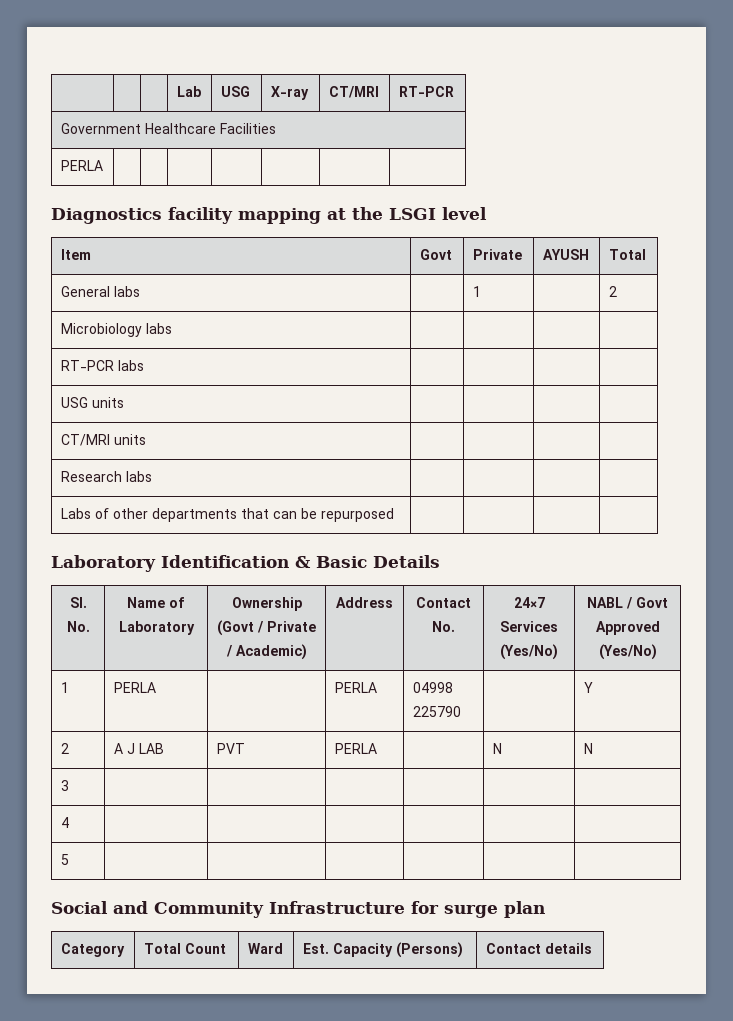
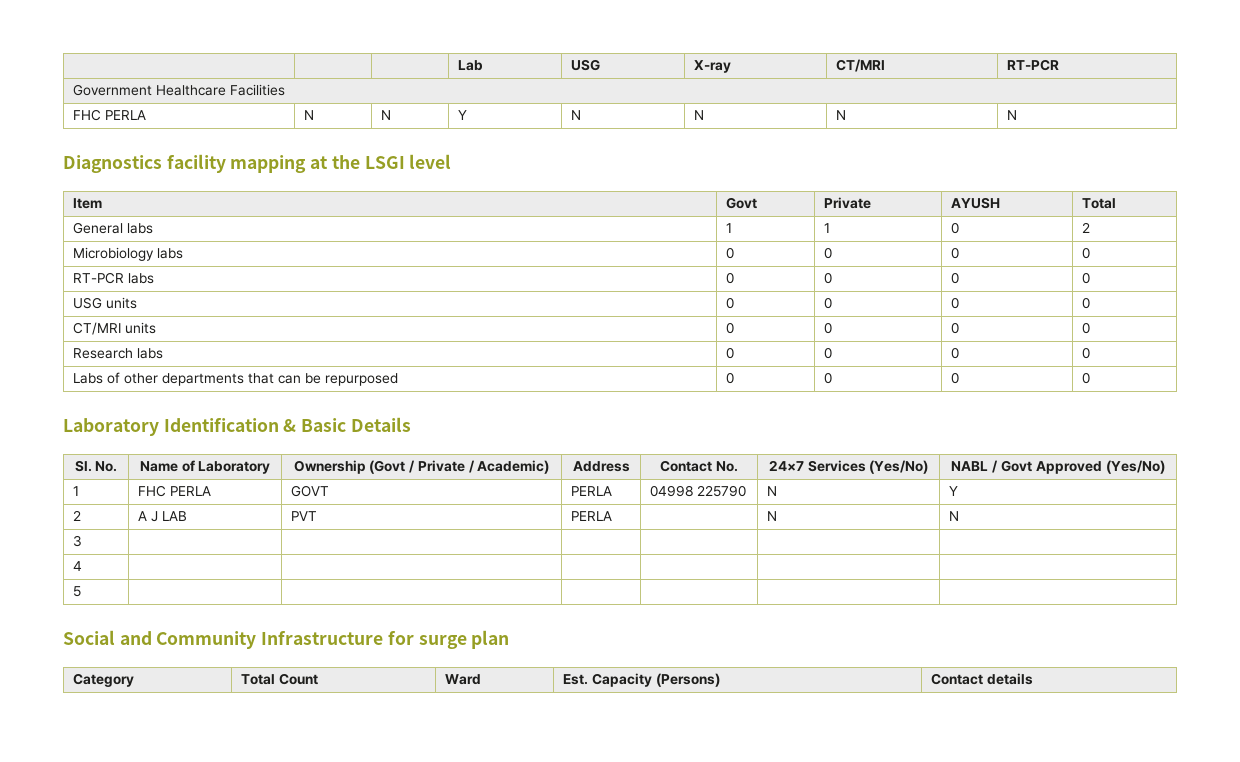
[60,160,103,171] PERLA | | | | | | | -> [73,109,147,121] [304,110,315,120] [381,110,392,120] [458,110,468,120] [571,110,582,120] [694,110,705,120] [836,110,847,120] [1007,110,1018,120] FHC PERLA | N | N | Y | N | N | N | N
[472,286,481,297] | 1 | -> [726,223,733,233] [824,223,831,233] [951,222,960,234] 1 | 1 | 0
[60,360,144,371] [60,397,124,408] [60,434,146,446] [60,471,152,482] | | | // RT-PCR labs | | | | // USG units | | | | // CT/MRI units | | | | // Research labs | | | | -> [726,247,735,259] [824,247,833,259] [951,247,960,259] [1082,247,1091,259] [73,272,155,284] [726,272,735,284] [824,272,833,284] [951,272,960,284] [1082,272,1091,284] [73,297,138,309] [726,297,735,309] [824,297,833,309] [951,297,960,309] [1082,297,1091,309] [73,322,157,335] [726,322,735,334] [824,322,833,334] [951,322,960,334] [1082,322,1091,334] [73,348,164,359] [726,347,735,359] [824,347,833,359] [951,347,960,359] [1082,347,1091,359] 0 | 0 | 0 | 0 // RT-PCR labs | 0 | 0 | 0 | 0 // USG units | 0 | 0 | 0 | 0 // CT/MRI units | 0 | 0 | 0 | 0 // Research labs | 0 | 0 | 0 | 0
(394, 515) | | | -> [726,372,735,384] [824,372,833,384] [951,372,960,384] [1082,372,1091,384] 0 | 0 | 0 | 0
[113,682,156,693] PERLA | -> [138,485,212,497] [291,485,330,497] FHC PERLA | GOVT
(461, 711) none -> [767,486,778,496] N

